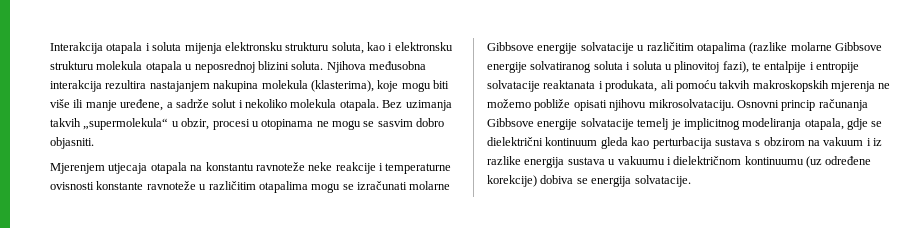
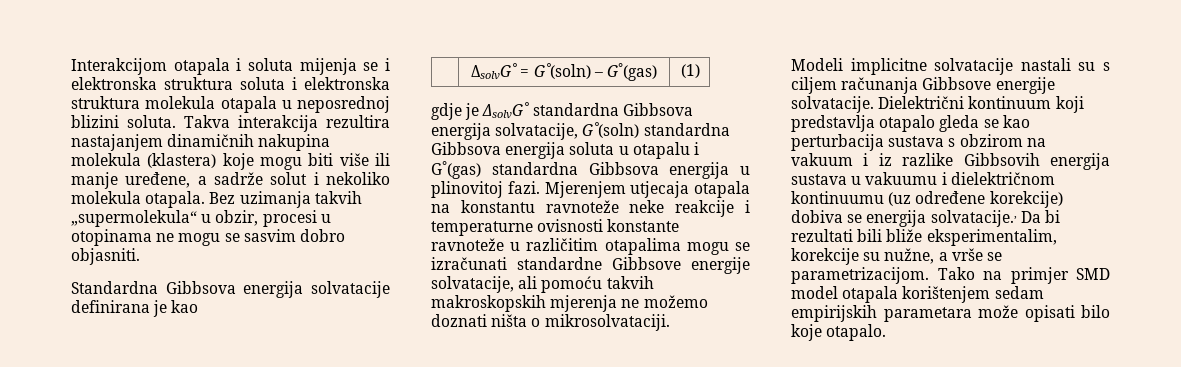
[50,42,103,54] Interakcija -> [71,58,167,75] Interakcijom
[224,42,453,54] [50,61,94,70] elektronsku strukturu soluta, kao i elektronsku strukturu -> [363,58,390,71] [71,77,390,90] [71,96,140,109] se i elektronska struktura soluta i elektronska struktura
[326,61,426,73] Njihova međusobna -> [184,115,230,128] Takva
(210, 86) none -> [167,134,255,147] dinamičnih
[310,80,374,92] (klasterima), -> [147,153,217,168] (klastera)
(94, 143) none -> [71,281,390,298] [71,300,199,317] [471,63,657,81] [681,64,701,78] [431,102,693,120] [431,122,730,140] [431,142,699,159] [431,161,750,179] [431,181,540,198] Standardna Gibbsova energija solvatacije definirana je kao // | ΔsolvG˚ = G˚(soln) – G˚(gas) | (1) // gdje je ΔsolvG˚ standardna Gibbsova energija solvatacije, G˚(soln) standardna Gibbsova energija soluta u otapalu i G˚(gas) standardna Gibbsova energija u plinovitoj fazi.
[409,181,451,190] [487,42,882,54] [487,61,860,73] [487,80,658,92] molarne Gibbsove energije solvatacije u različitim otapalima (razlike molarne Gibbsove energije solvatiranog soluta i soluta u plinovitoj fazi), te entalpije i entropije solvatacije reaktanata i produkata, -> [517,257,750,274] [431,276,514,293] standardne Gibbsove energije solvatacije,
[534,99,868,111] [487,118,883,130] [487,137,628,149] pobliže opisati njihovu mikrosolvataciju. Osnovni princip računanja Gibbsove energije solvatacije temelj je implicitnog modeliranja otapala, gdje se dielektrični kontinuum gleda -> [431,314,670,331] [791,58,1110,75] [791,77,1055,94] [791,96,1084,113] [791,115,999,132] doznati ništa o mikrosolvataciji. // Modeli implicitne solvatacije nastali su s ciljem računanja Gibbsove energije solvatacije. Dielektrični kontinuum koji predstavlja otapalo gleda se
(521, 160) none -> [963,153,1040,166] Gibbsovih
[634,175,691,187] solvatacije. -> [930,210,1060,227] [791,229,1057,246] [791,248,1002,265] [791,267,1110,284] [791,286,1044,303] [791,305,1110,322] [791,324,887,341] solvatacije., Da bi rezultati bili bliže eksperimentalim, korekcije su nužne, a vrše se parametrizacijom. Tako na primjer SMD model otapala korištenjem sedam empirijskih parametara može opisati bilo koje otapalo.

